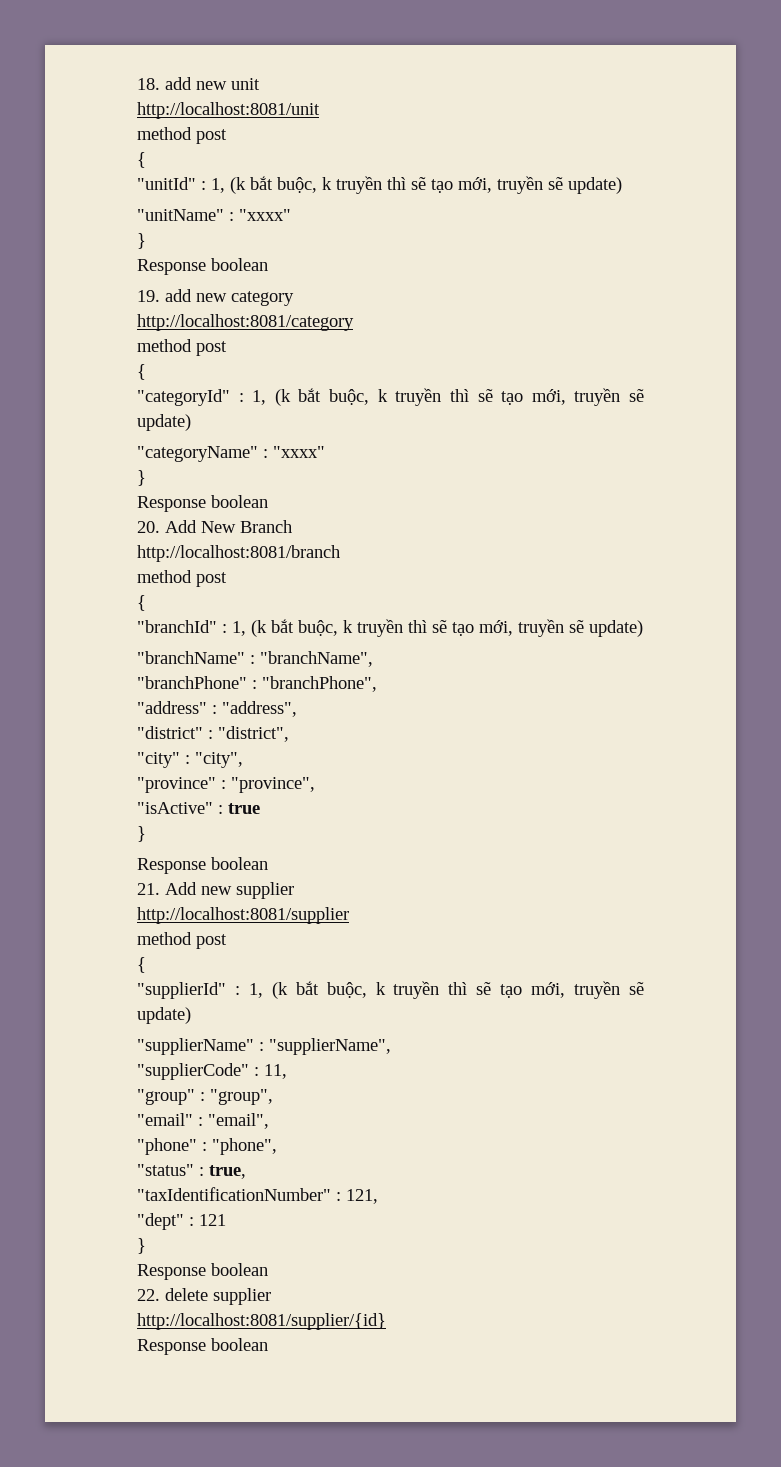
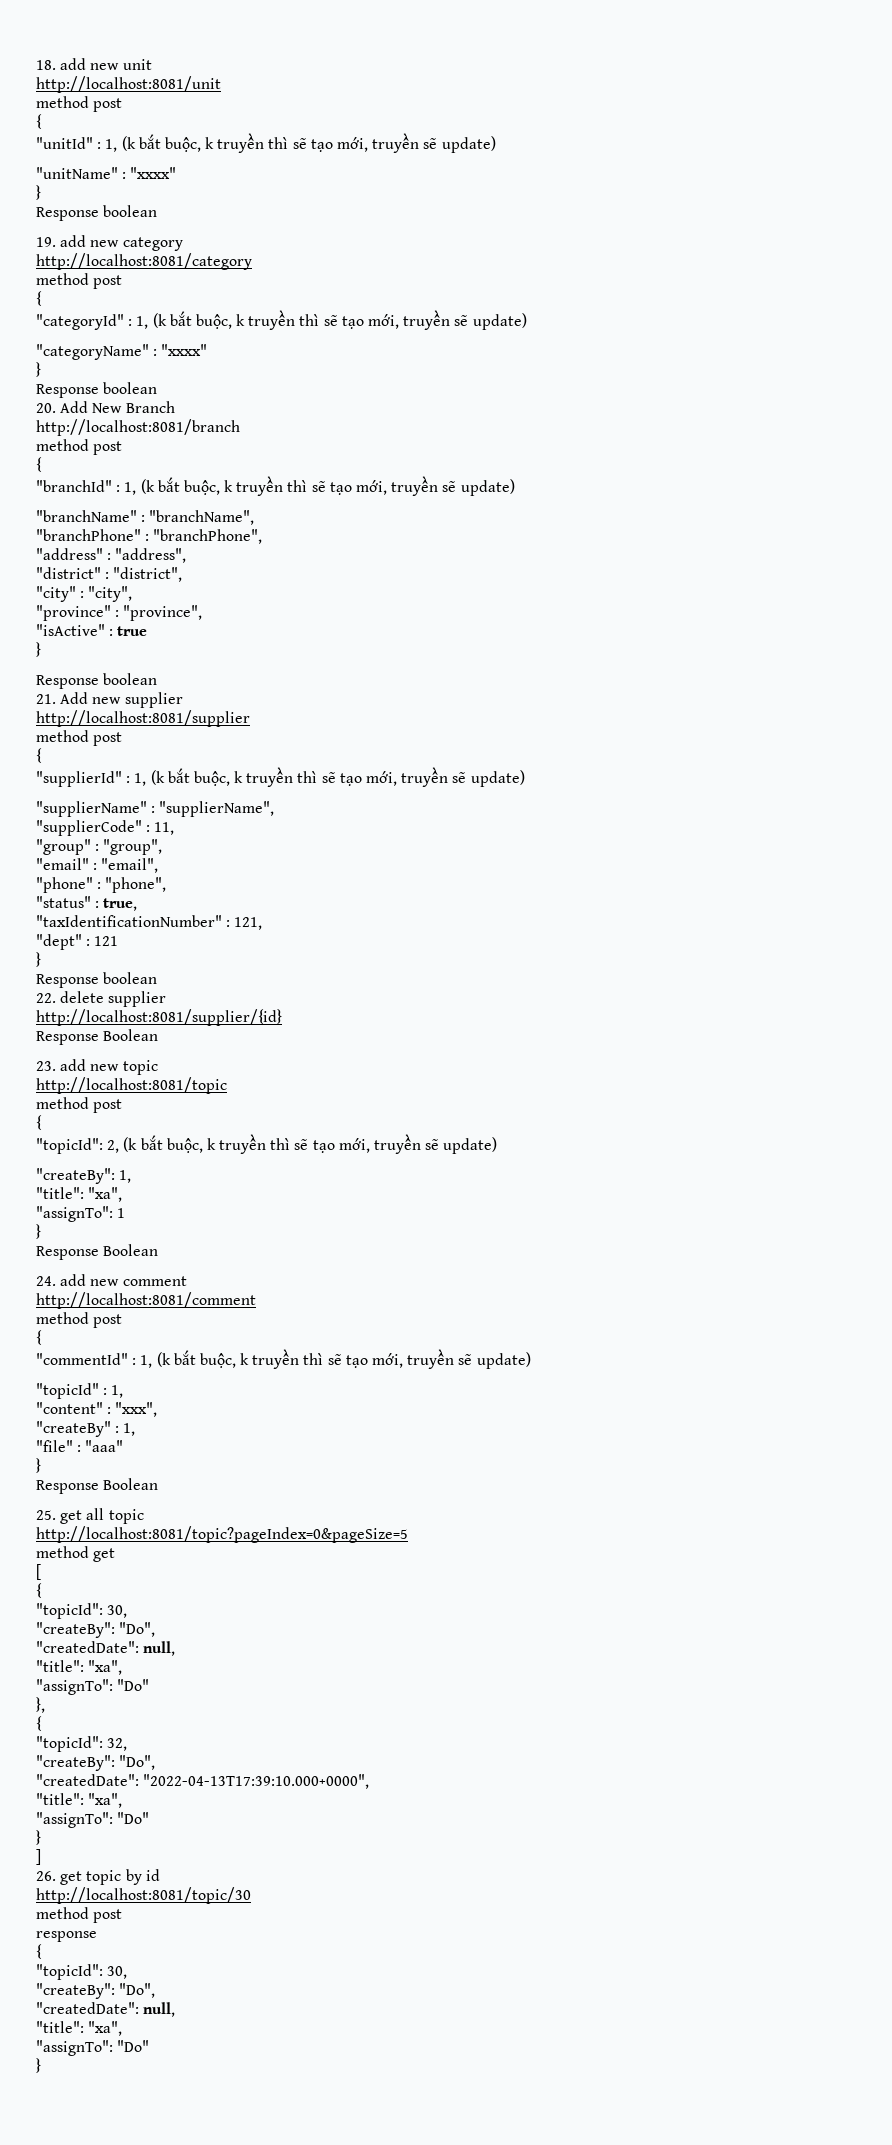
[211,1338,268,1351] boolean -> [103,1029,159,1041] [36,1059,158,1075] [36,1077,227,1094] [36,1097,123,1113] [36,1115,42,1130] [36,1134,498,1154] [36,1168,132,1184] [36,1187,123,1202] [36,1206,126,1222] [36,1224,41,1239] [36,1244,159,1260] [36,1274,187,1286] [36,1292,256,1309] [36,1312,123,1328] [36,1330,42,1345] [36,1349,531,1369] [36,1383,124,1399] [36,1402,158,1417] [36,1421,136,1437] [36,1440,124,1452] [36,1458,41,1473] [36,1478,159,1494] [36,1508,144,1524] [36,1526,408,1543] [36,1546,116,1562] [36,1564,41,1580] [36,1583,42,1598] [36,1603,128,1619] [36,1622,156,1638] [36,1641,176,1656] [36,1660,123,1675] [36,1679,150,1695] [36,1697,45,1713] [36,1716,42,1731] [36,1736,128,1752] [36,1755,156,1771] [36,1774,370,1789] [36,1793,123,1808] [36,1812,150,1828] [36,1830,41,1845] [36,1849,41,1865] [36,1869,160,1885] [36,1887,251,1904] [36,1907,123,1923] [36,1931,97,1942] [36,1944,42,1959] [36,1964,128,1980] [36,1983,156,1999] [36,2002,176,2017] [36,2021,123,2036] [36,2040,150,2056] [36,2058,41,2073] Boolean // 23. add new topic // http://localhost:8081/topic // method post // { // "topicId": 2, (k bắt buộc, k truyền thì sẽ tạo mới, truyền sẽ update) // "createBy": 1, // "title": "xa", // "assignTo": 1 // } // Response Boolean // 24. add new comment // http://localhost:8081/comment // method post // { // "commentId" : 1, (k bắt buộc, k truyền thì sẽ tạo mới, truyền sẽ update) // "topicId" : 1, // "content" : "xxx", // "createBy" : 1, // "file" : "aaa" // } // Response Boolean // 25. get all topic // http://localhost:8081/topic?pageIndex=0&pageSize=5 // method get // [ // { // "topicId": 30, // "createBy": "Do", // "createdDate": null, // "title": "xa", // "assignTo": "Do" // }, // { // "topicId": 32, // "createBy": "Do", // "createdDate": "2022-04-13T17:39:10.000+0000", // "title": "xa", // "assignTo": "Do" // } // ] // 26. get topic by id // http://localhost:8081/topic/30 // method post // response // { // "topicId": 30, // "createBy": "Do", // "createdDate": null, // "title": "xa", // "assignTo": "Do" // }

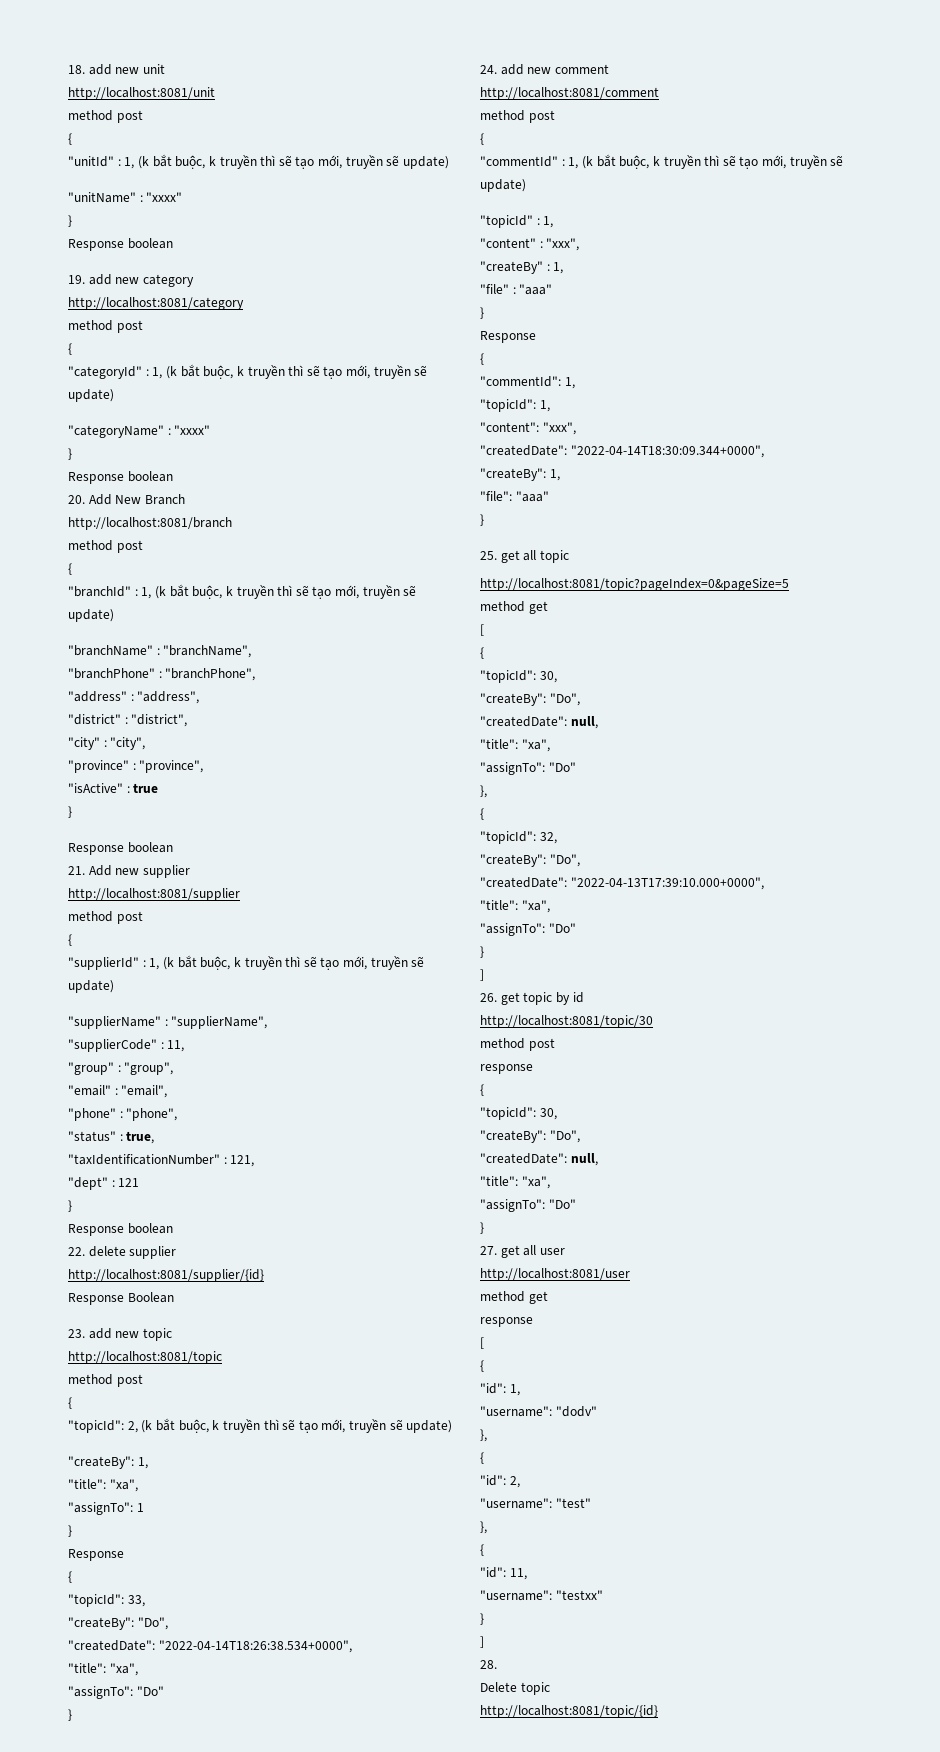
[103,1244,159,1256] Boolean -> [68,1571,72,1583] [68,1594,145,1607] [68,1617,168,1630] [68,1640,352,1653] [68,1663,138,1676] [68,1686,164,1699] [68,1709,72,1721] // { // "topicId": 33, // "createBy": "Do", // "createdDate": "2022-04-14T18:26:38.534+0000", // "title": "xa", // "assignTo": "Do" // }
[103,1478,159,1490] Boolean -> [480,353,484,365] [480,376,575,389] [480,399,550,412] [480,422,576,435] [480,445,764,458] [480,468,560,481] [480,491,549,502] [480,514,484,526] // { // "commentId": 1, // "topicId": 1, // "content": "xxx", // "createdDate": "2022-04-14T18:30:09.344+0000", // "createBy": 1, // "file": "aaa" // }
(41, 2065) none -> [480,1245,565,1258] [480,1268,630,1281] [480,1291,548,1304] [480,1317,533,1327] [480,1337,484,1349] [480,1360,484,1372] [480,1383,520,1396] [480,1406,597,1417] [480,1429,487,1442] [480,1452,484,1464] [480,1475,520,1488] [480,1498,591,1509] [480,1521,487,1534] [480,1544,484,1556] [480,1567,527,1580] [480,1590,603,1601] [480,1613,484,1625] [480,1636,484,1648] [480,1660,497,1669] [480,1682,550,1695] [480,1705,658,1718] // 27. get all user // http://localhost:8081/user // method get // response // [ // { // "id": 1, // "username": "dodv" // }, // { // "id": 2, // "username": "test" // }, // { // "id": 11, // "username": "testxx" // } // ] // 28. // Delete topic // http://localhost:8081/topic/{id}

